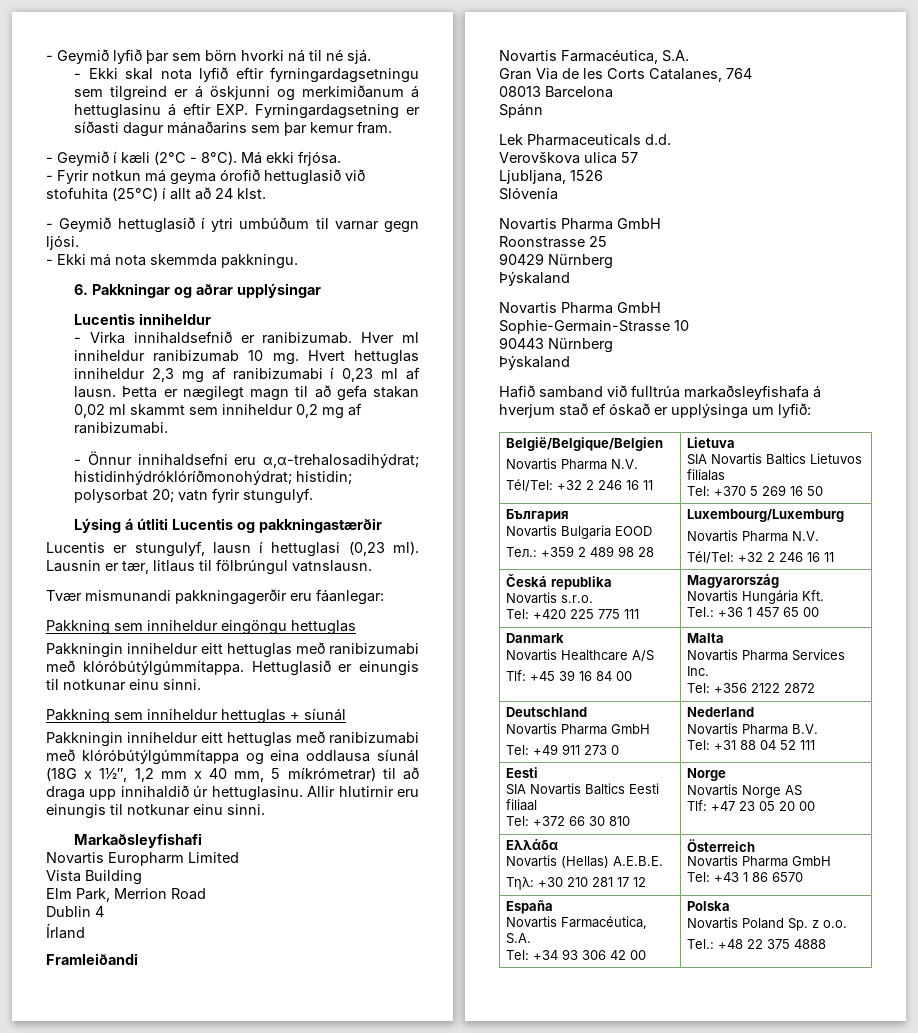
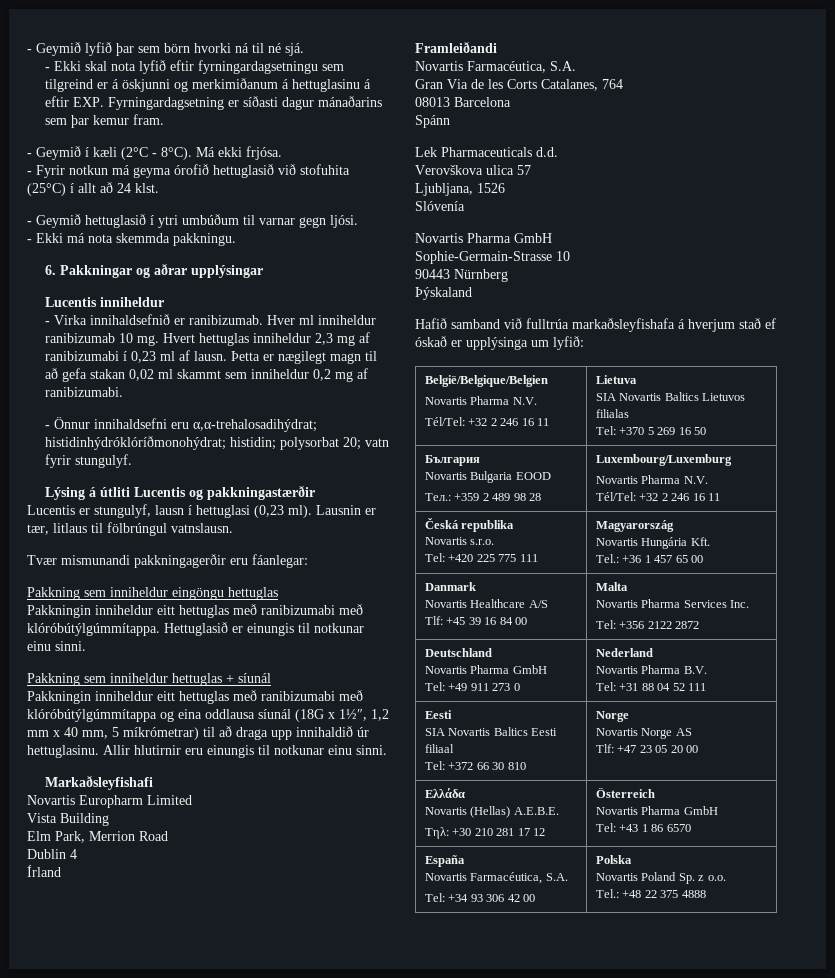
[499,236,607,248] [499,253,613,269] [499,271,570,286] [499,302,661,314] // Roonstrasse 25 // 90429 Nürnberg // Þýskaland // Novartis Pharma GmbH -> (552, 238) none

